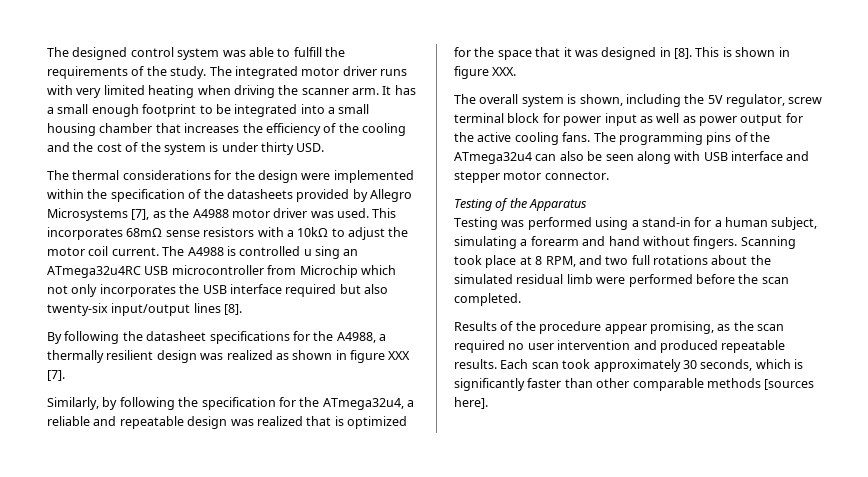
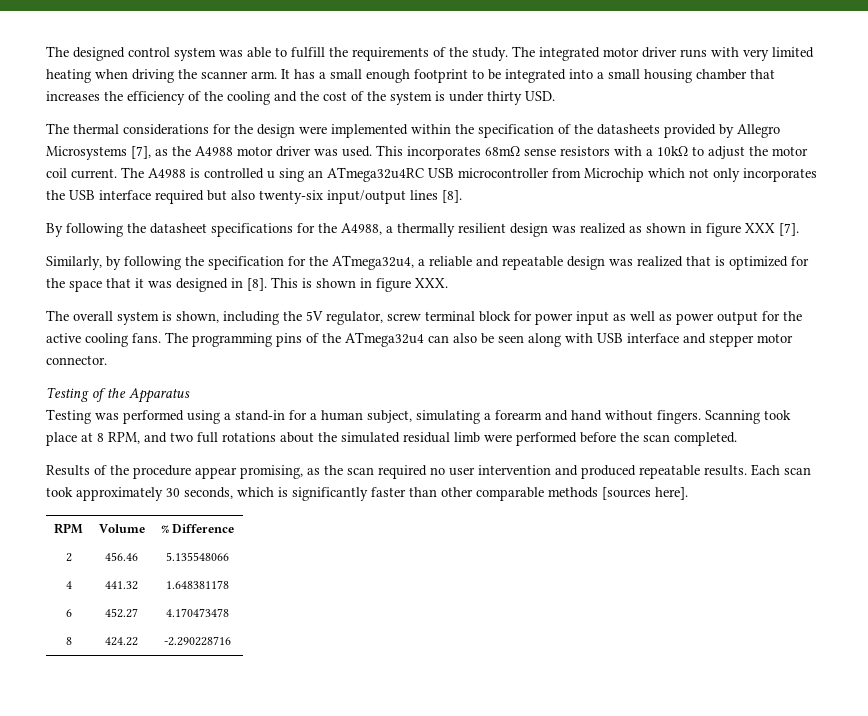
(488, 403) none -> [54,523,83,534] [98,524,145,533] [160,524,235,533] [65,553,72,562] [105,552,138,561] [166,552,229,561] [65,581,72,589] [105,581,138,590] [166,580,229,589] [65,609,72,617] [105,608,138,618] [166,608,229,617] [65,637,72,645] [105,637,138,646] [164,636,231,646] // RPM | Volume | % Difference // 2 | 456.46 | 5.135548066 // 4 | 441.32 | 1.648381178 // 6 | 452.27 | 4.170473478 // 8 | 424.22 | -2.290228716

